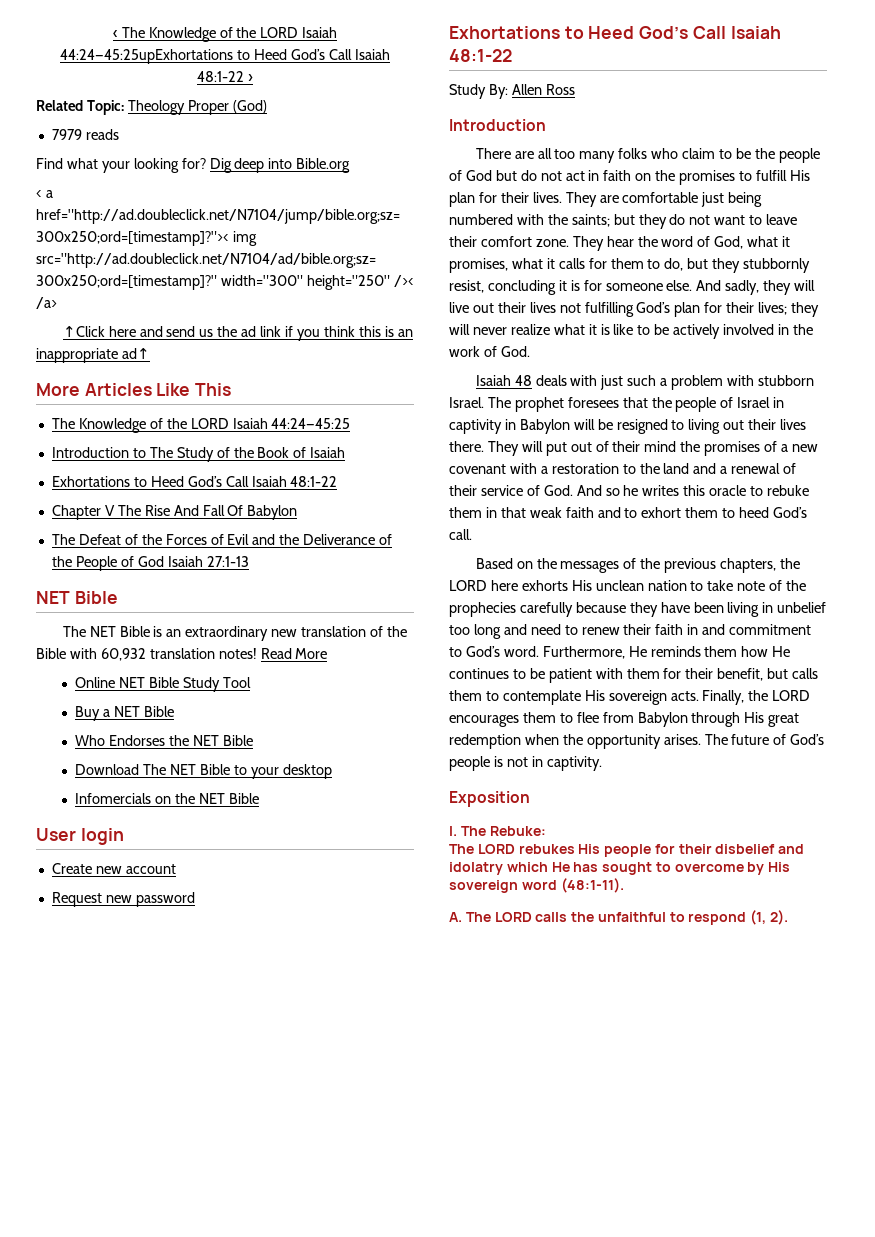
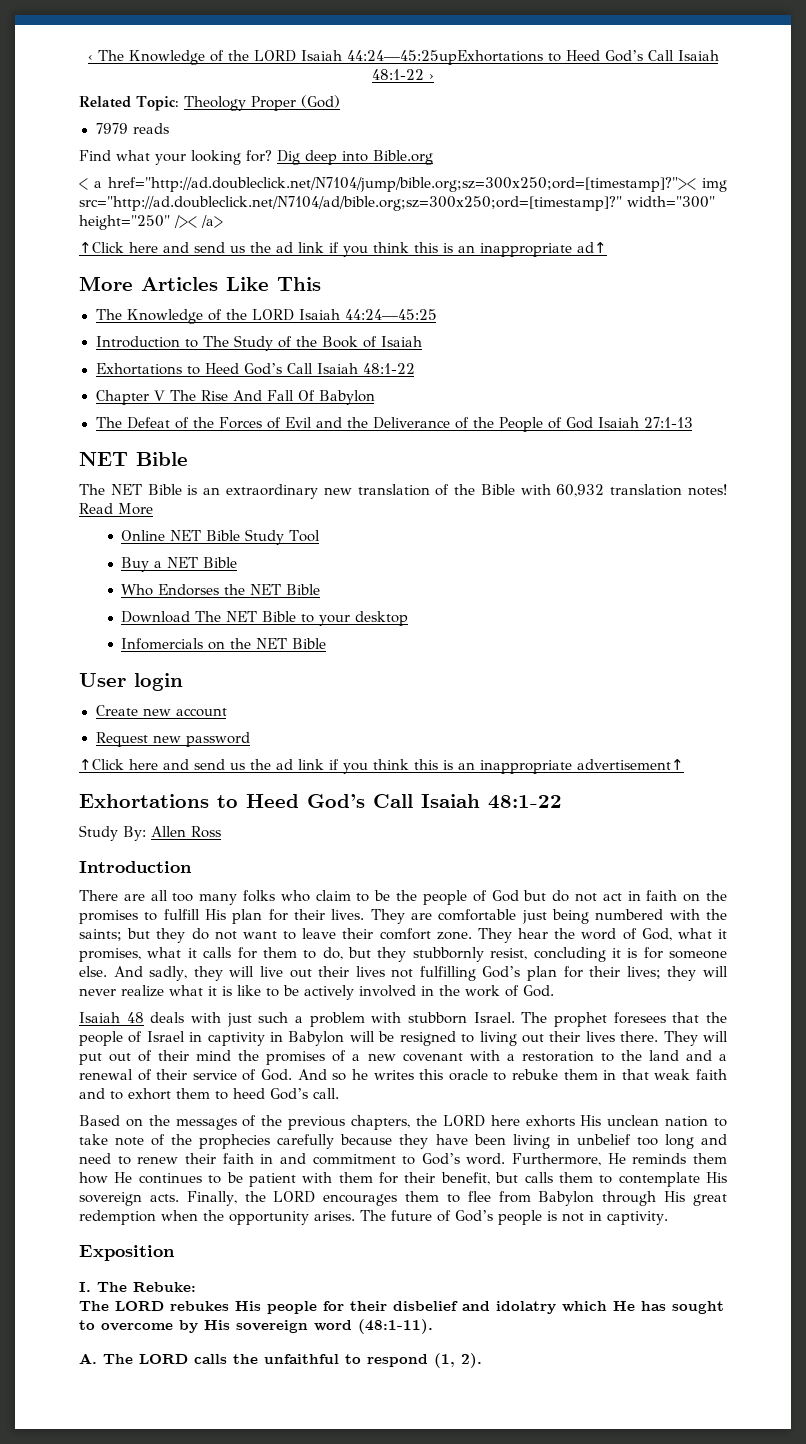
(195, 899) none -> [79,759,684,774] // ↑Click here and send us the ad link if you think this is an inappropriate advertisement↑

